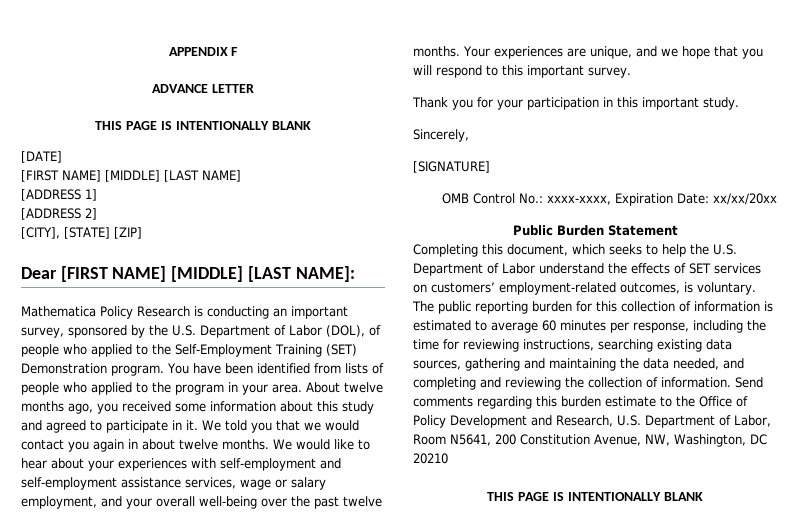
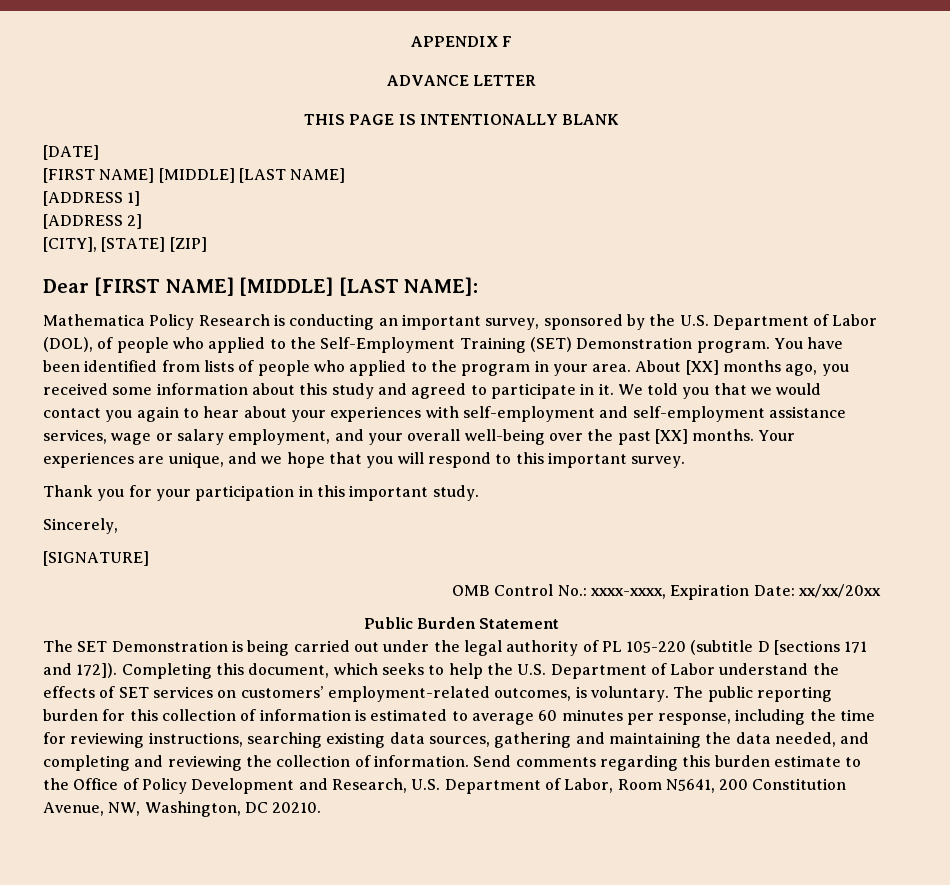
[344,382,383,393] twelve -> [685,360,719,375] [XX]
[128,439,354,450] in about twelve months. We would like -> (179, 414) none
[343,496,382,507] twelve -> [654,429,688,444] [XX]
(678, 230) none -> [43,640,868,656] [43,663,118,678] The SET Demonstration is being carried out under the legal authority of PL 105-220 (subtitle D [sections 171 and 172]).
[413,453,448,464] [487,492,703,501] 20210 // THIS PAGE IS INTENTIONALLY BLANK -> [272,802,322,813] 20210.

